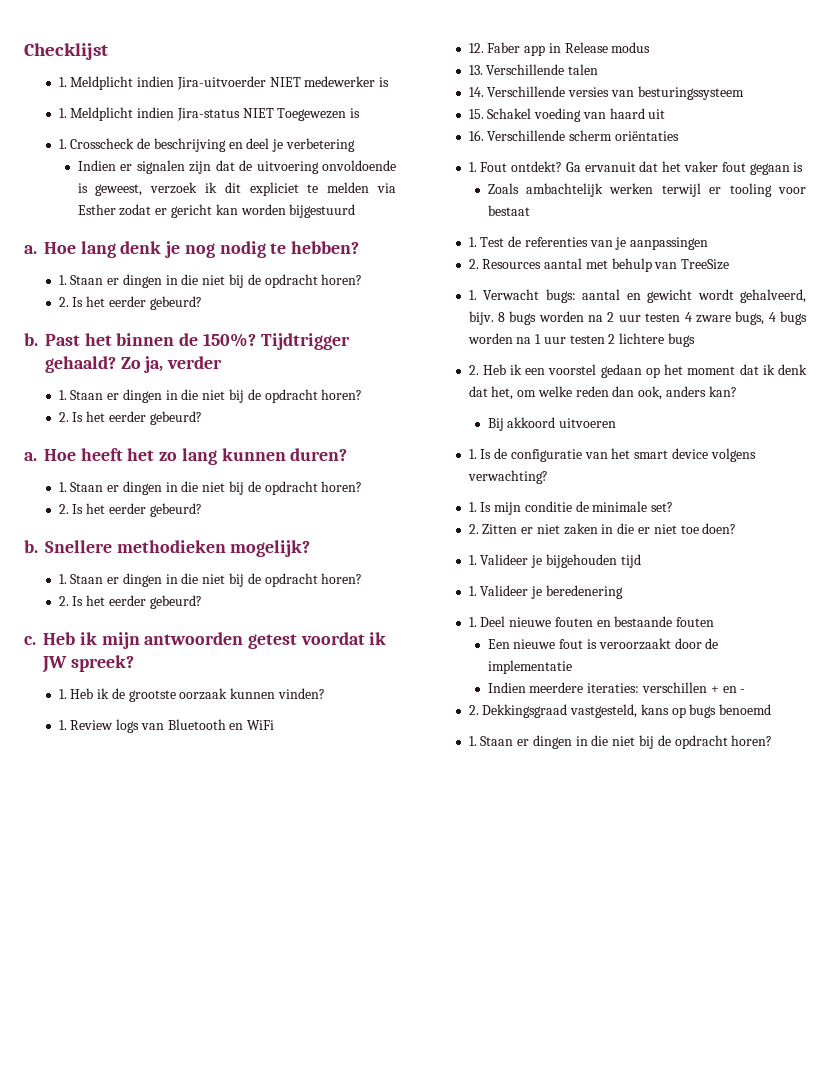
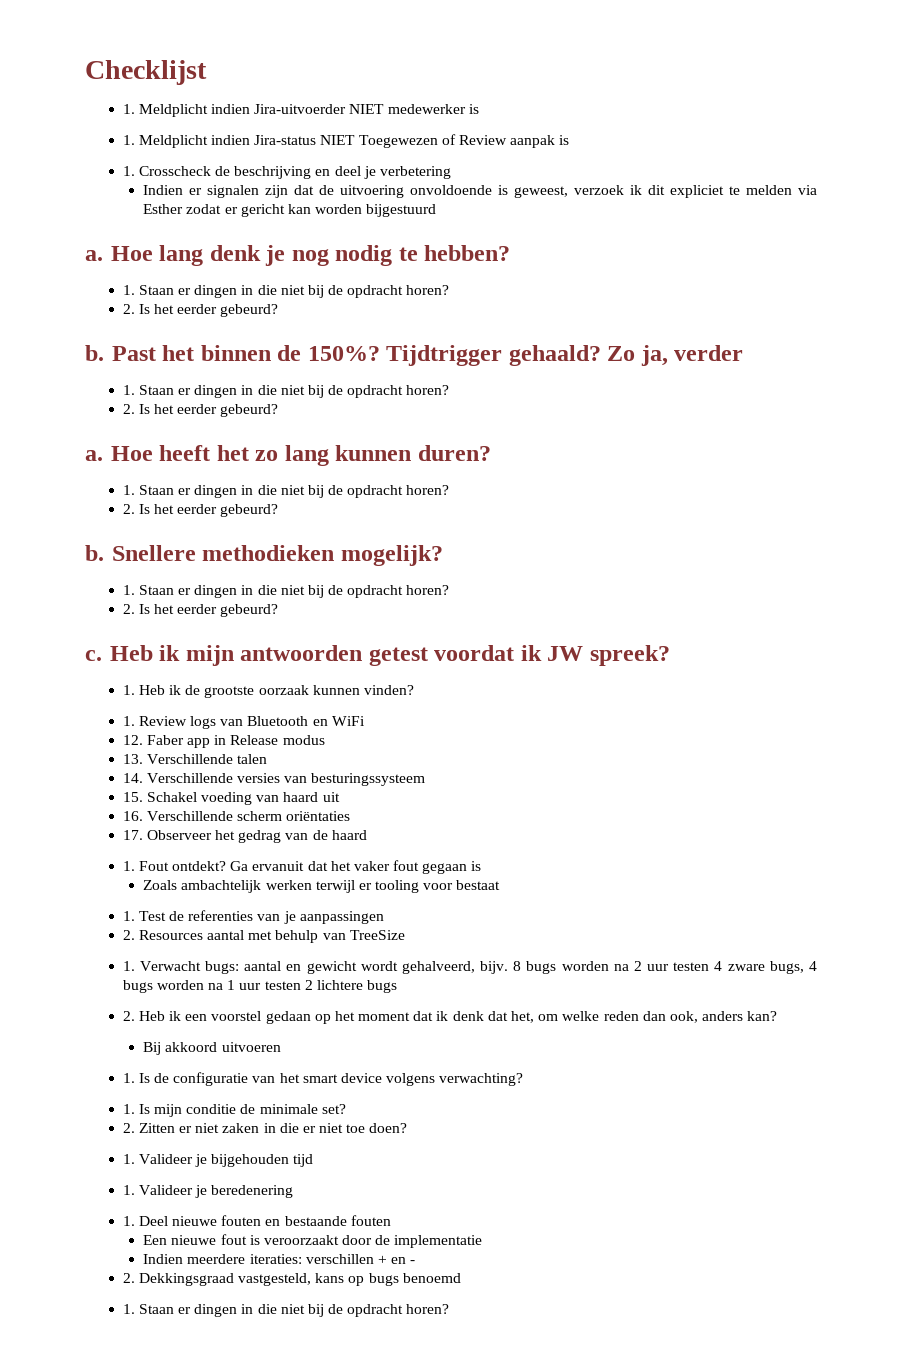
(347, 114) none -> [441,134,556,148] of Review aanpak
(679, 136) none -> [122,830,367,843] // 17. Observeer het gedrag van de haard

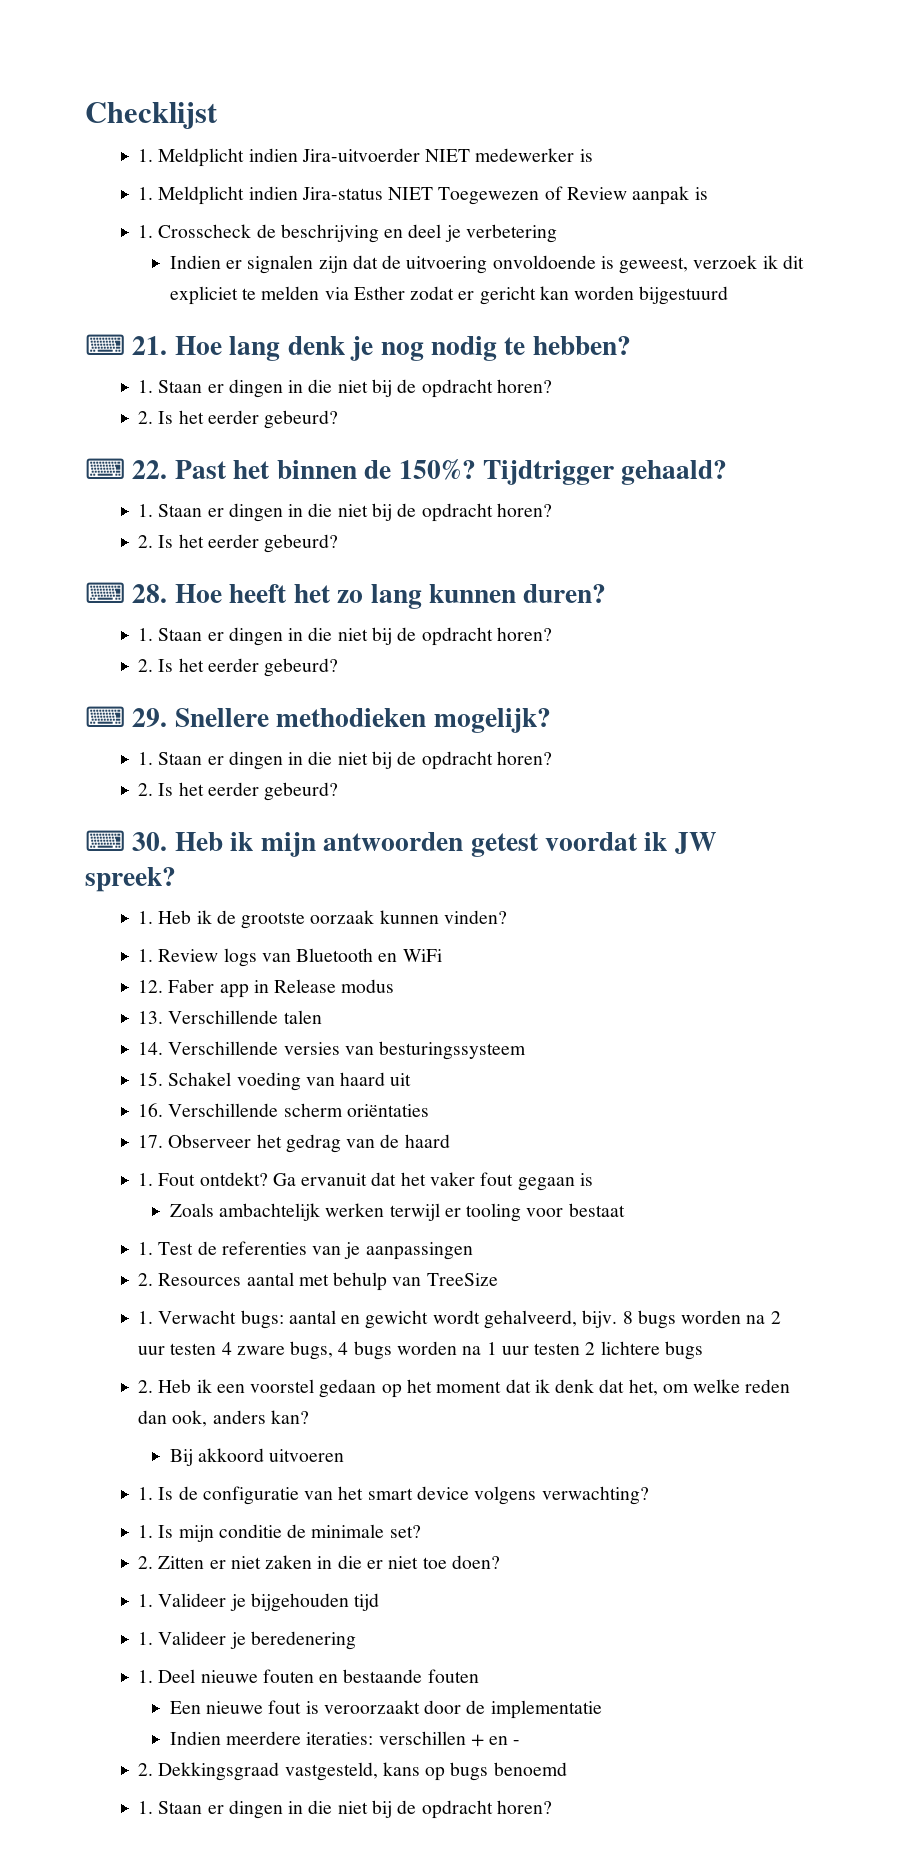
[85,250,103,261] a. -> [85,334,168,355] ⌨ 21.
[85,345,104,361] b. -> [85,458,168,479] ⌨ 22.
[607,345,744,366] Zo ja, verder -> (728, 472) none
[85,450,103,461] a. -> [85,582,168,603] ⌨ 28.
[85,545,104,561] b. -> [85,706,168,727] ⌨ 29.
[85,650,102,661] c. -> [85,830,168,851] ⌨ 30.

